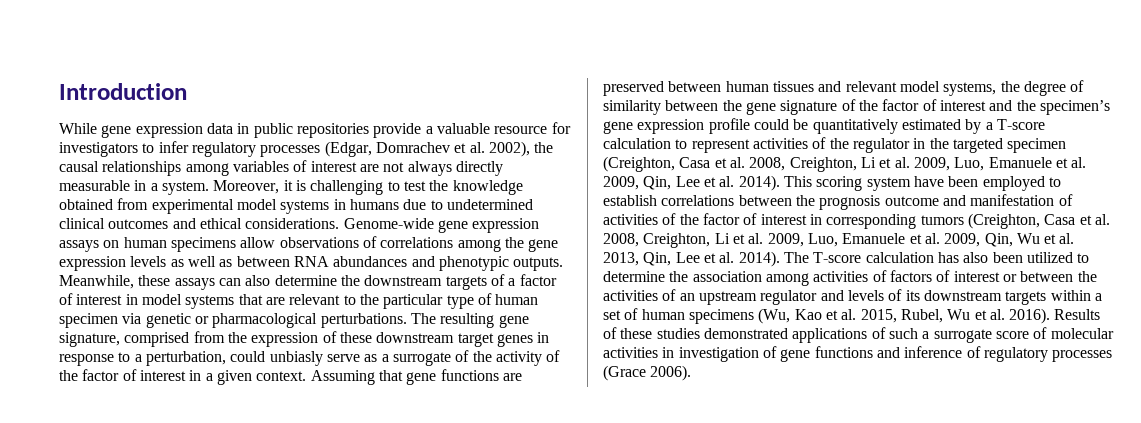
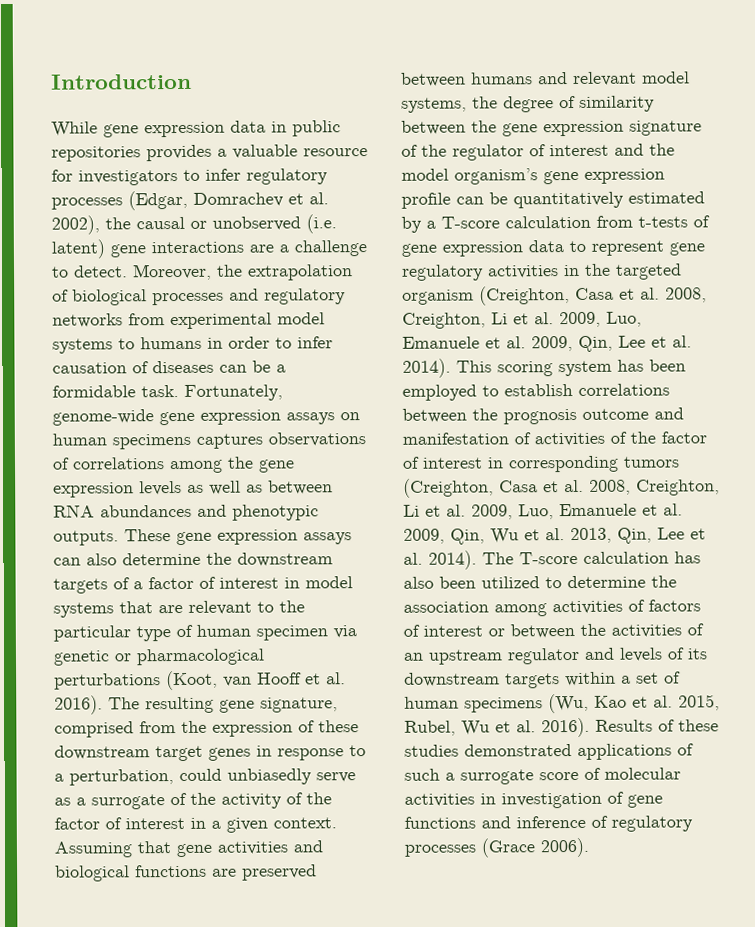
[373,123,422,138] provide -> [146,144,212,162] provides
[102,160,503,176] [59,180,523,195] [59,198,533,214] [59,218,434,229] relationships among variables of interest are not always directly measurable in a system. Moreover, it is challenging to test the knowledge obtained from experimental model systems in humans due to undetermined clinical outcomes and ethical considerations. Genome-wide -> [190,214,337,234] [51,239,367,259] [51,263,353,281] [52,288,346,306] [52,312,325,330] [52,336,333,354] [52,360,286,374] [52,384,283,401] [52,409,154,426] or unobserved (i.e. latent) gene interactions are a challenge to detect. Moreover, the extrapolation of biological processes and regulatory networks from experimental model systems to humans in order to infer causation of diseases can be a formidable task. Fortunately, genome-wide
[240,237,276,248] allow -> [196,433,263,449] captures
[59,275,171,289] Meanwhile, these -> [124,529,298,546] These gene expression
[320,313,407,328] perturbations. -> [54,670,346,691] [54,695,103,715] perturbations (Koot, van Hooff et al. 2016).
[269,351,323,366] unbiasly -> [227,768,312,785] unbiasedly
(437, 378) none -> [217,840,323,855] [55,865,130,882] activities and biological
[725,81,814,92] human tissues -> [471,72,533,85] humans
(776, 108) none -> [543,120,624,137] expression
[882,99,920,111] factor -> [452,144,524,161] regulator
[1039,100,1110,115] specimen’s -> [401,168,538,185] model organism’s
[753,119,789,130] could -> [456,196,484,205] can
[675,137,910,153] to represent activities of the regulator -> [596,215,710,228] [401,240,705,257] [401,264,559,281] from t-tests of gene expression data to represent gene regulatory activities
[1007,138,1067,153] specimen -> [402,289,474,305] organism
[913,176,944,187] have -> [617,359,644,372] has

